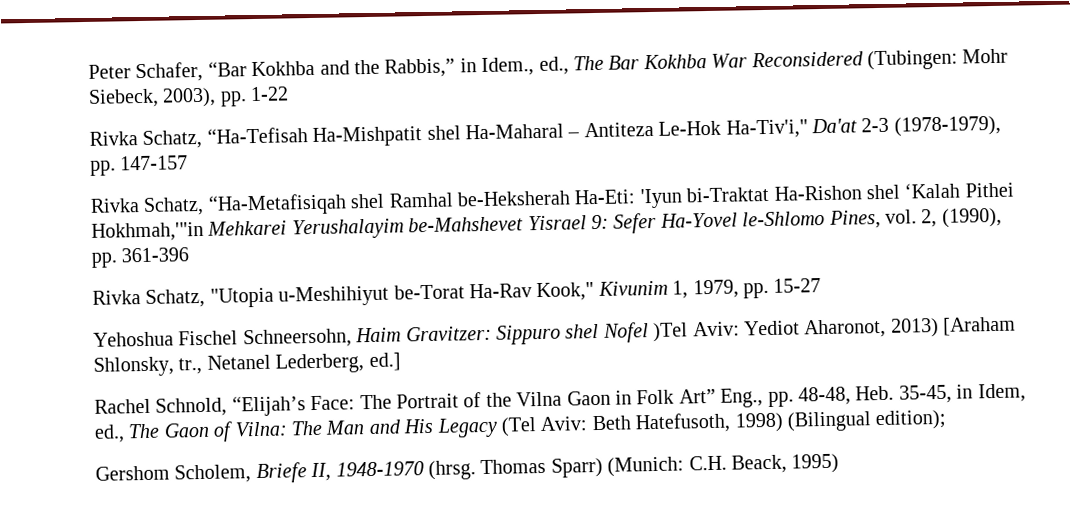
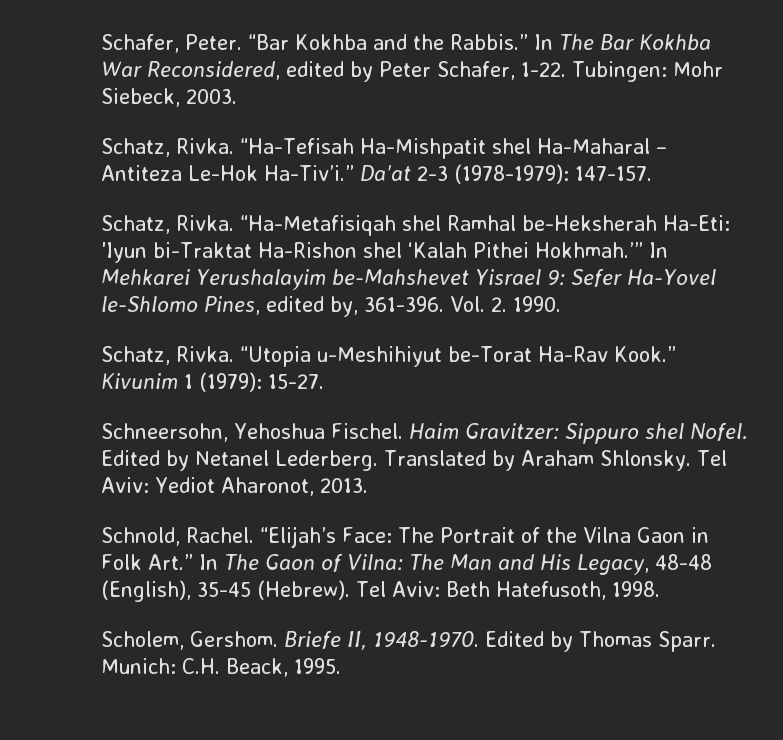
[88,61,204,83] Peter Schafer, -> [101,34,242,53] Schafer, Peter.
[384,48,1009,78] [88,86,290,108] [89,129,203,149] Rabbis,” in Idem., ed., The Bar Kokhba War Reconsidered (Tubingen: Mohr Siebeck, 2003), pp. 1-22 // Rivka Schatz, -> [449,34,711,50] [101,61,723,82] [101,88,237,107] [101,138,234,157] Rabbis.” In The Bar Kokhba War Reconsidered, edited by Peter Schafer, 1-22. Tubingen: Mohr Siebeck, 2003. // Schatz, Rivka.
[725,119,808,139] Ha-Tiv'i," -> [264,165,354,181] Ha-Tiv’i.”
[893,115,1001,137] [90,155,189,176] [90,196,205,216] (1978-1979), pp. 147-157 // Rivka Schatz, -> [453,164,652,184] [101,215,234,234] (1978-1979): 147-157. // Schatz, Rivka.
[91,221,204,242] Hokhmah,'"in -> [534,242,668,258] Hokhmah.’” In
[884,207,1002,228] [91,247,190,268] [92,278,822,308] [93,316,1017,349] [93,352,401,377] [94,397,228,417] vol. 2, (1990), pp. 361-396 // Rivka Schatz, "Utopia u-Meshihiyut be-Torat Ha-Rav Kook," Kivunim 1, 1979, pp. 15-27 // Yehoshua Fischel Schneersohn, Haim Gravitzer: Sippuro shel Nofel )Tel Aviv: Yediot Aharonot, 2013) [Araham Shlonsky, tr., Netanel Lederberg, ed.] // Rachel Schnold, -> [266,296,561,317] [101,346,676,367] [101,372,324,392] [101,423,748,444] [101,450,727,471] [101,477,368,496] [101,527,254,546] edited by, 361-396. Vol. 2. 1990. // Schatz, Rivka. “Utopia u-Meshihiyut be-Torat Ha-Rav Kook.” Kivunim 1 (1979): 15-27. // Schneersohn, Yehoshua Fischel. Haim Gravitzer: Sippuro shel Nofel. Edited by Netanel Lederberg. Translated by Araham Shlonsky. Tel Aviv: Yediot Aharonot, 2013. // Schnold, Rachel.
[678,383,1026,408] [94,424,125,443] Art” Eng., pp. 48-48, Heb. 35-45, in Idem, ed., -> [147,554,218,570] Art.” In
[436,409,947,438] [95,456,685,484] Legacy (Tel Aviv: Beth Hatefusoth, 1998) (Bilingual edition); // Gershom Scholem, Briefe II, 1948-1970 (hrsg. Thomas Sparr) (Munich: -> [576,554,712,575] [101,580,660,602] [101,631,716,652] [101,658,176,674] Legacy, 48-48 (English), 35-45 (Hebrew). Tel Aviv: Beth Hatefusoth, 1998. // Scholem, Gershom. Briefe II, 1948-1970. Edited by Thomas Sparr. Munich:
[791,453,840,474] 1995) -> [294,658,341,674] 1995.

